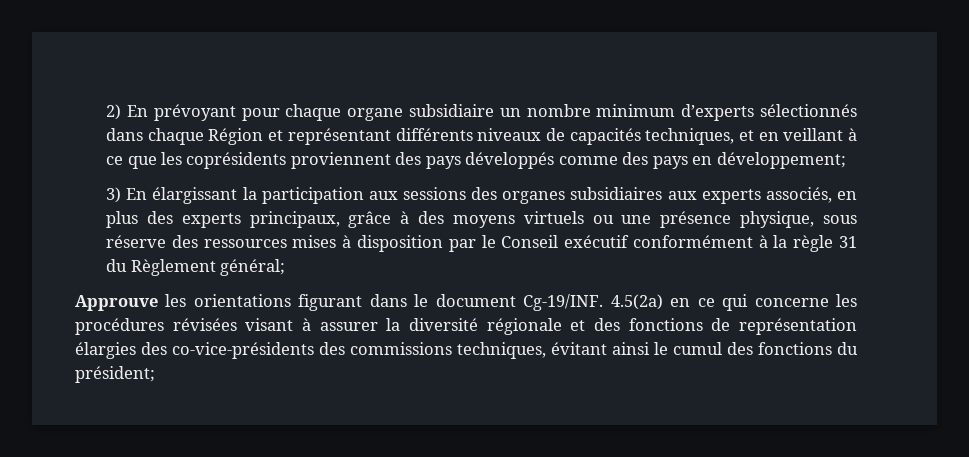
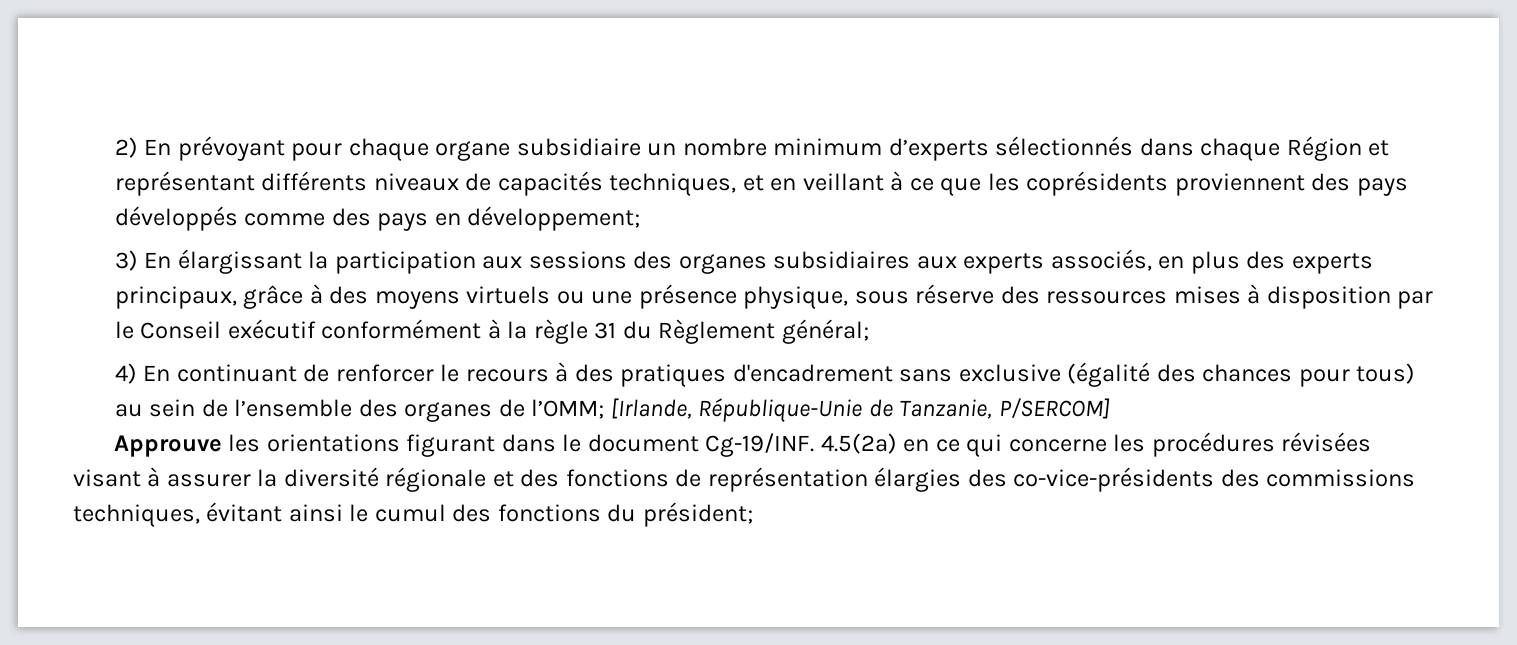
(286, 267) none -> [114,362,1416,387] [114,398,1110,422] // 4) En continuant de renforcer le recours à des pratiques d'encadrement sans exclusive (égalité des chances pour tous) au sein de l’ensemble des organes de l’OMM; [Irlande, République-Unie de Tanzanie, P/SERCOM]

